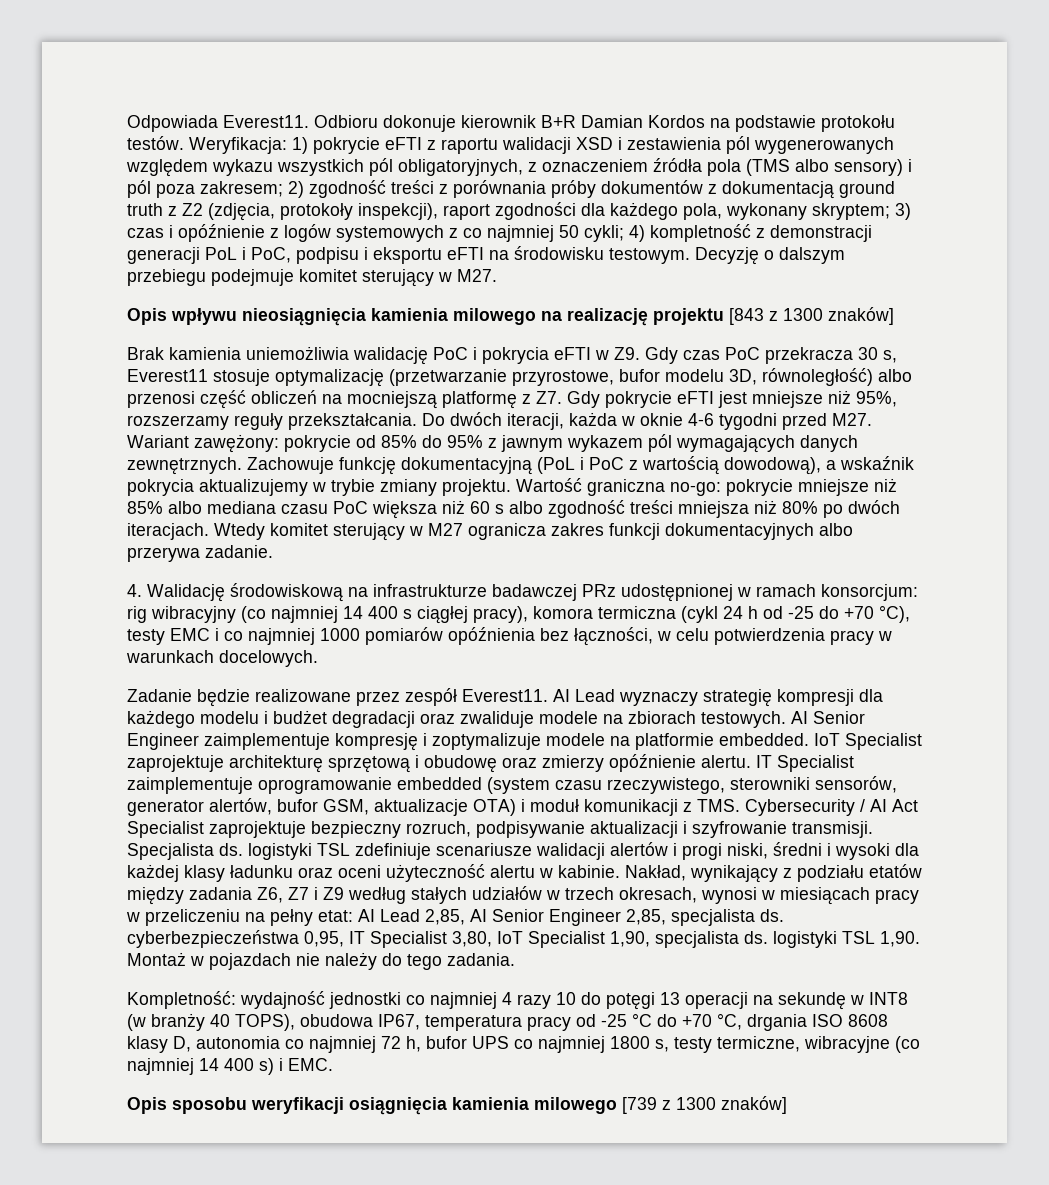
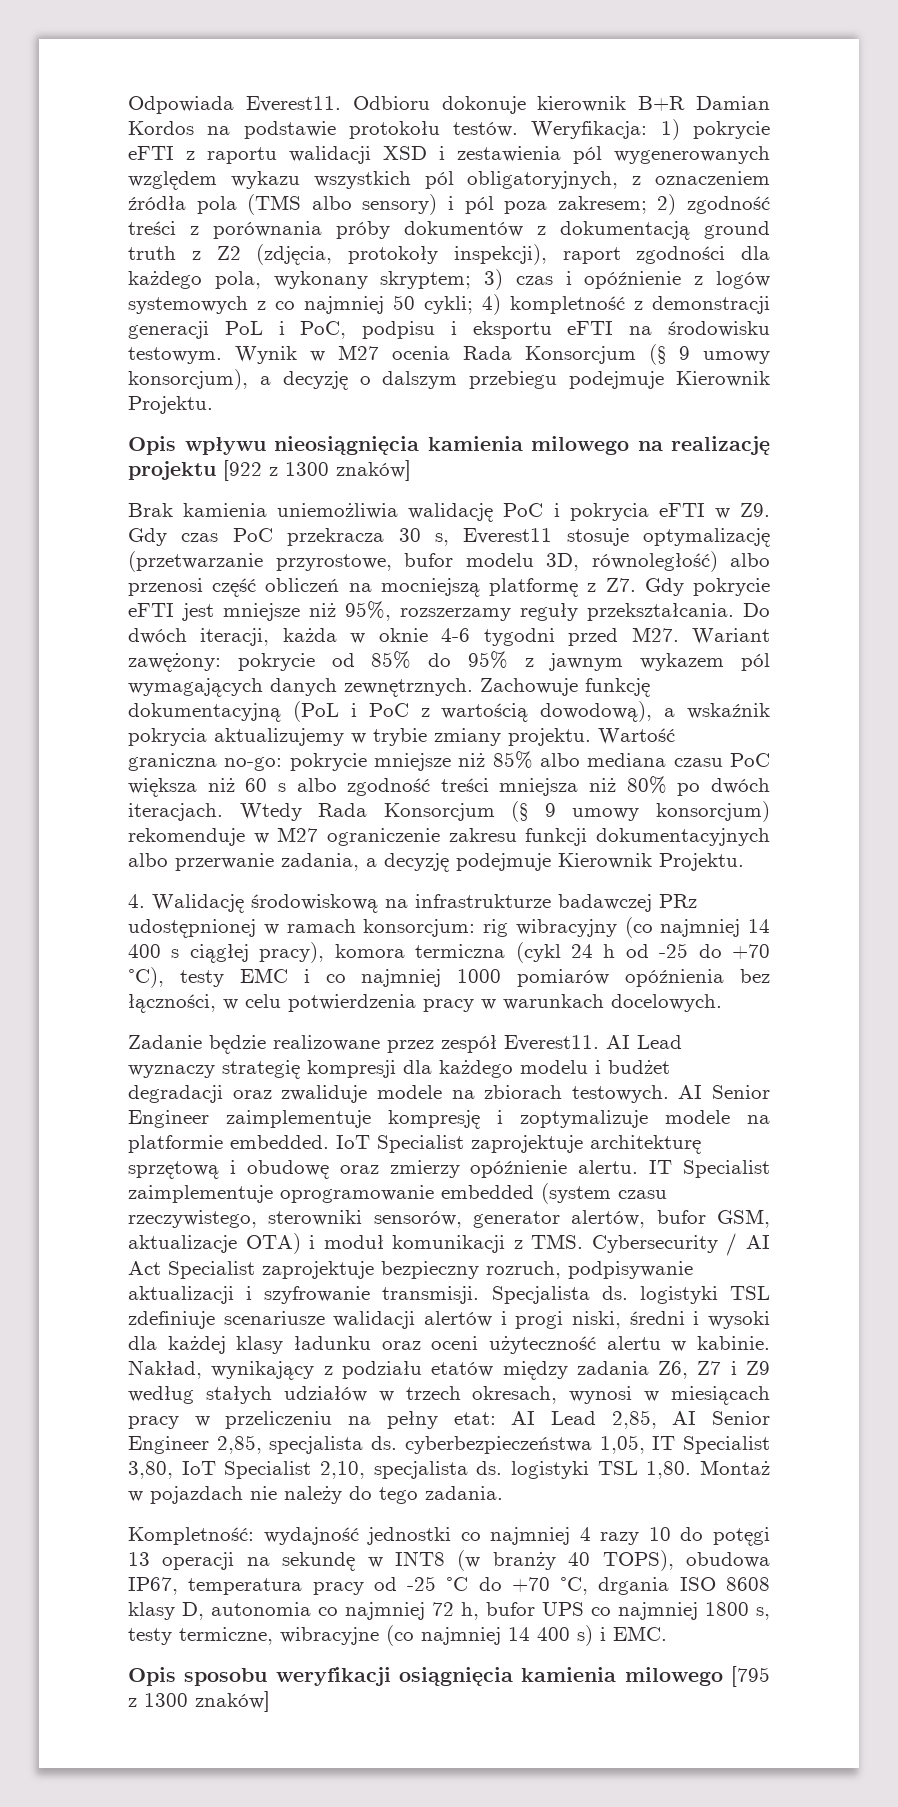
[695,247,845,265] [127,269,497,287] Decyzję o dalszym przebiegu podejmuje komitet sterujący w M27. -> [235,344,770,365] [128,369,770,390] [128,396,213,414] Wynik w M27 ocenia Rada Konsorcjum (§ 9 umowy konsorcjum), a decyzję o dalszym przebiegu podejmuje Kierownik Projektu.
[729,308,764,325] [843 -> [223,460,262,481] [922
[270,523,853,541] [127,545,273,562] komitet sterujący w M27 ogranicza zakres funkcji dokumentacyjnych albo przerywa zadanie. -> [318,801,770,822] [128,827,770,846] [128,853,744,872] Rada Konsorcjum (§ 9 umowy konsorcjum) rekomenduje w M27 ograniczenie zakresu funkcji dokumentacyjnych albo przerwanie zadania, a decyzję podejmuje Kierownik Projektu.
[304,931,344,947] 0,95, -> [599,1435,645,1454] 1,05,
[610,931,650,947] 1,90, -> [320,1461,365,1479] 2,10,
[880,931,920,947] 1,90. -> [646,1461,692,1479] 1,80.
[622,1097,657,1114] [739 -> [731,1666,770,1687] [795

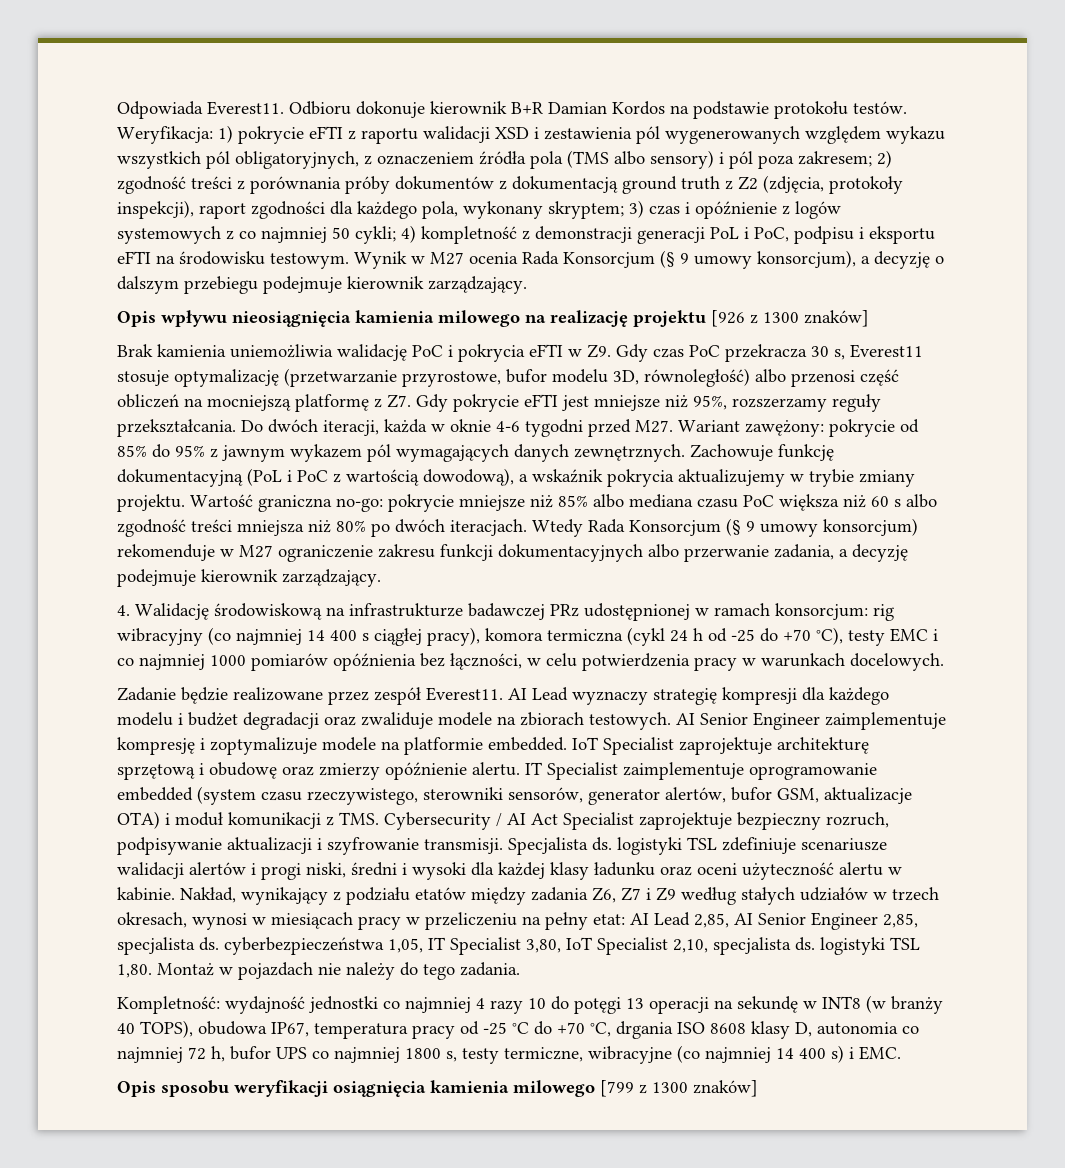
[676,371,770,387] [128,396,213,414] Kierownik Projektu. -> [347,276,527,294] kierownik zarządzający.
[223,460,262,481] [922 -> [711,310,745,327] [926
[558,853,744,871] Kierownik Projektu. -> [201,569,381,587] kierownik zarządzający.
[731,1666,770,1687] [795 -> [600,1080,634,1097] [799

